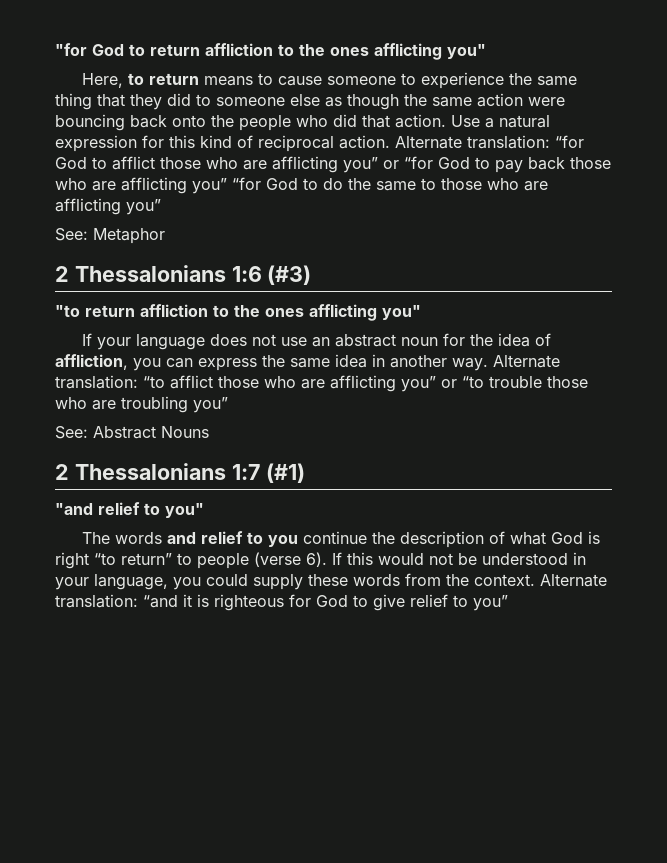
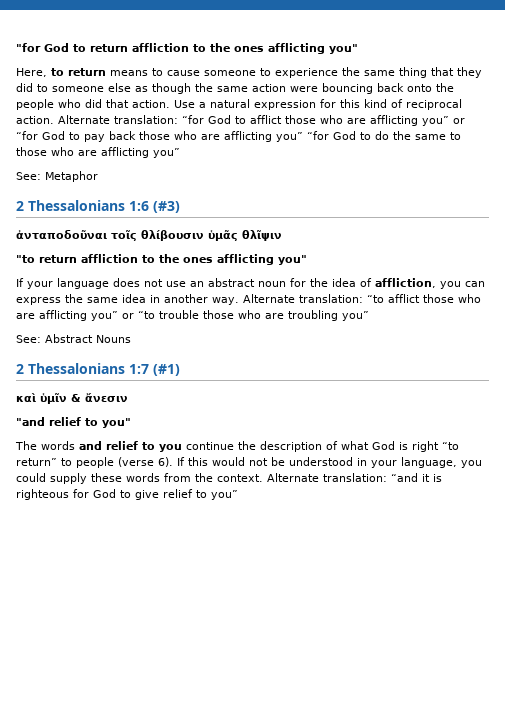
(312, 275) none -> [16,230,282,241] // ἀνταποδοῦναι τοῖς θλίβουσιν ὑμᾶς θλῖψιν
(306, 473) none -> [16,393,128,404] // καὶ ὑμῖν & ἄνεσιν

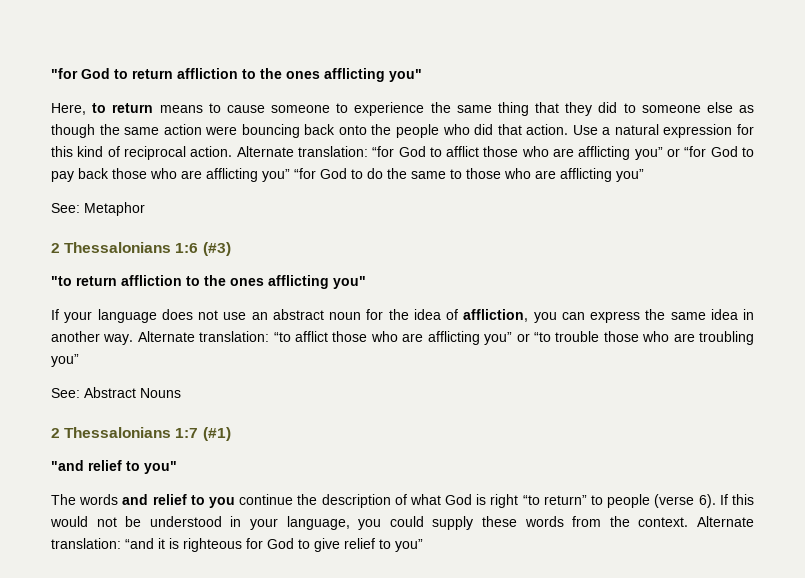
[16,230,282,241] // ἀνταποδοῦναι τοῖς θλίβουσιν ὑμᾶς θλῖψιν -> (231, 249) none
[16,393,128,404] // καὶ ὑμῖν & ἄνεσιν -> (231, 434) none

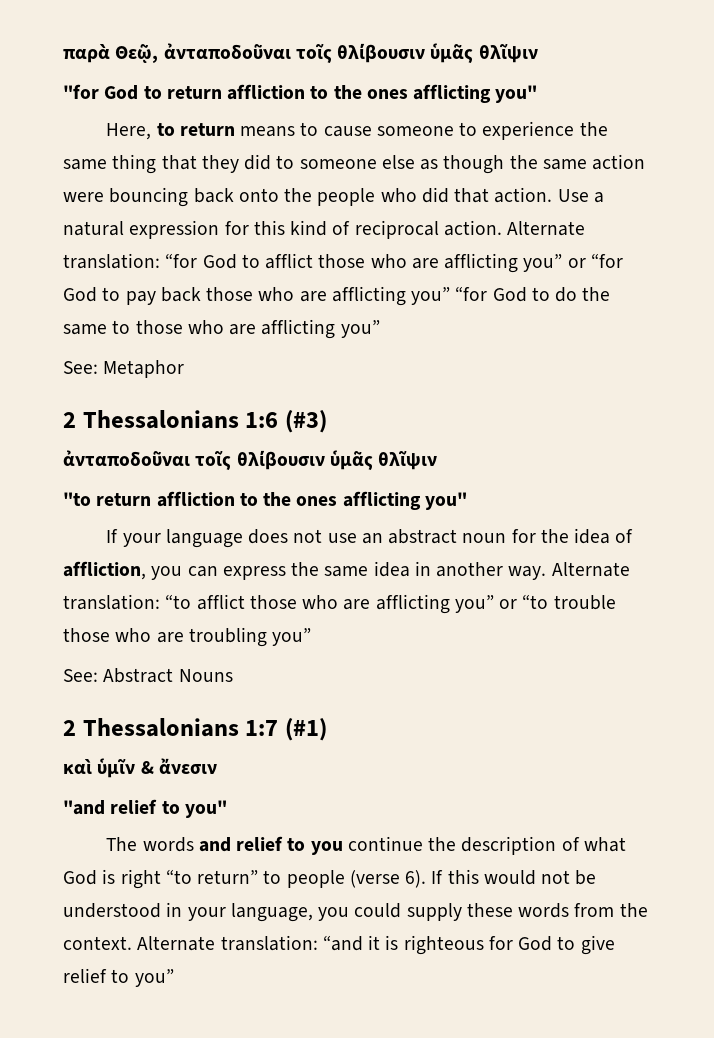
(51, 73) none -> [63,43,538,63] παρὰ Θεῷ, ἀνταποδοῦναι τοῖς θλίβουσιν ὑμᾶς θλῖψιν //
(231, 249) none -> [63,450,438,470] // ἀνταποδοῦναι τοῖς θλίβουσιν ὑμᾶς θλῖψιν
(231, 434) none -> [63,758,217,778] // καὶ ὑμῖν & ἄνεσιν

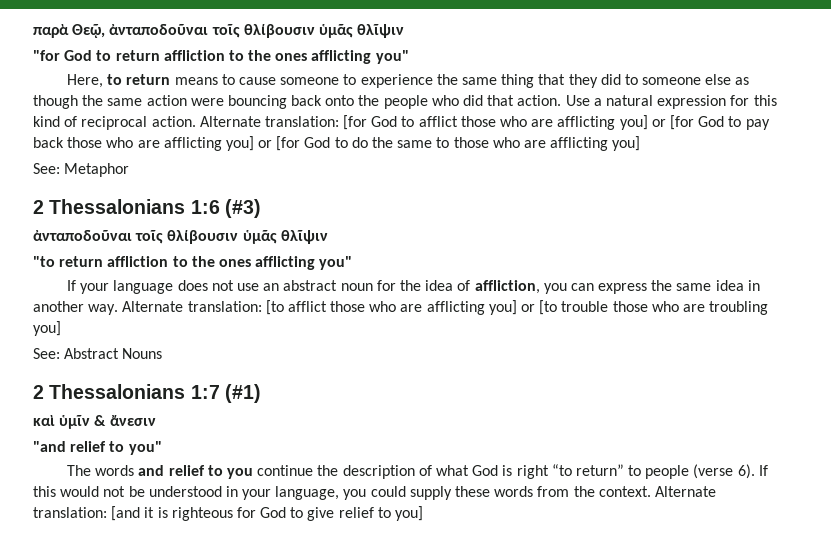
[165,253,198,268] “for -> [343,115,368,130] [for
[523,253,623,272] you” or “for -> [619,115,694,130] you] or [for
[411,286,488,305] you” “for -> [225,136,301,151] you] or [for
[340,320,380,338] you” -> [612,136,641,151] you]
[165,594,549,614] “to afflict those who are afflicting you” or “to -> [265,300,558,315] [to afflict those who are afflicting you] or [to
[272,628,312,646] you” -> [33,321,61,336] you]
[322,935,363,951] “and -> [111,506,141,521] [and
[134,969,174,987] you” -> [395,506,424,521] you]

